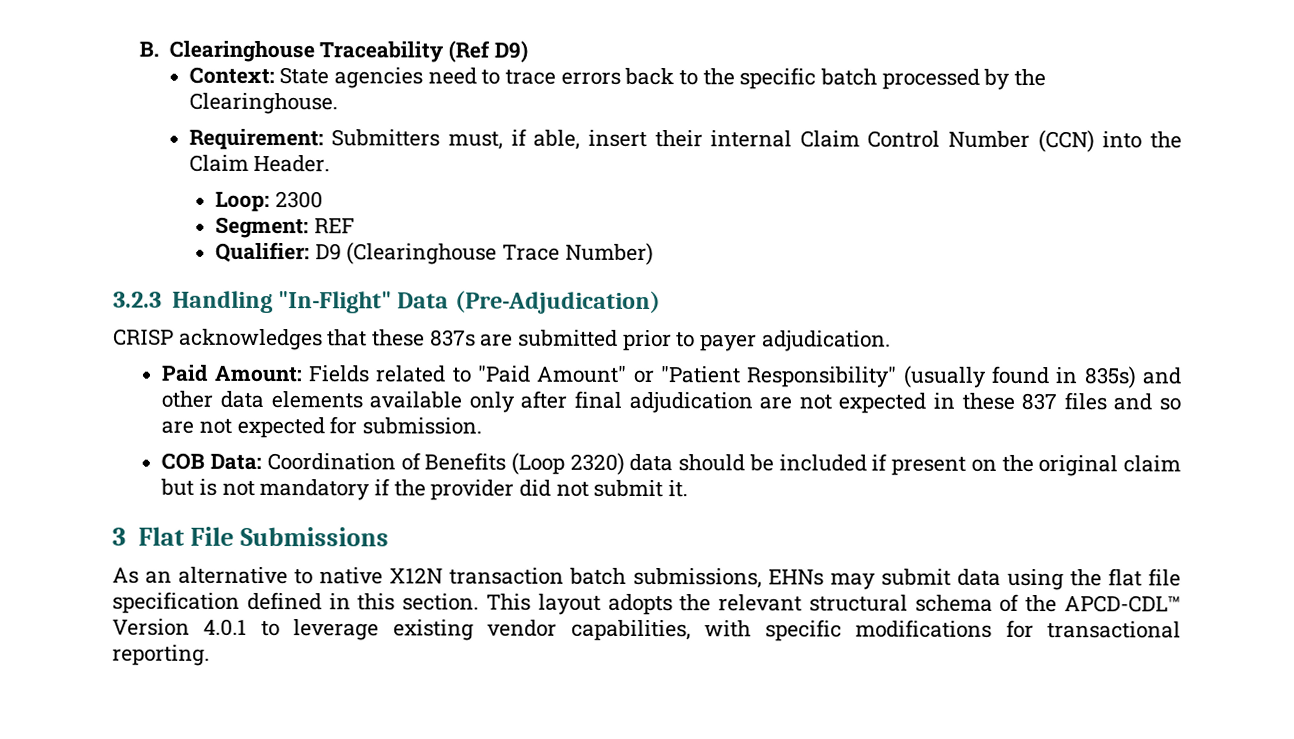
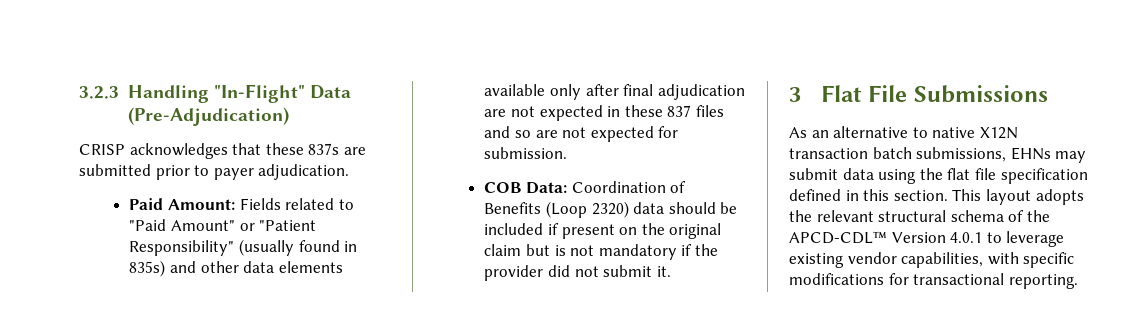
[139,40,528,63] [188,66,1047,90] [188,92,338,115] [188,128,1182,153] [188,154,331,173] [214,191,323,213] [214,216,355,239] [214,241,654,266] B. Clearinghouse Traceability (Ref D9) // Context: State agencies need to trace errors back to the specific batch processed by the Clearinghouse. // Requirement: Submitters must, if able, insert their internal Claim Control Number (CCN) into the Claim Header. // Loop: 2300 // Segment: REF // Qualifier: D9 (Clearinghouse Trace Number) // -> (79, 92) none

